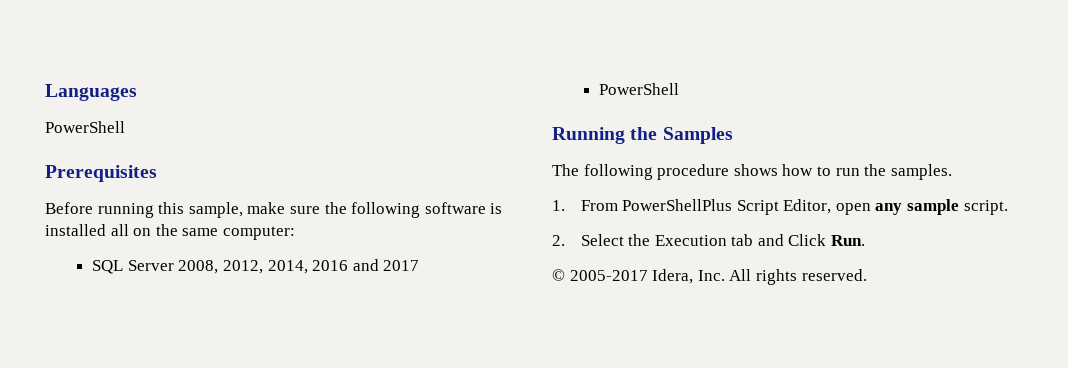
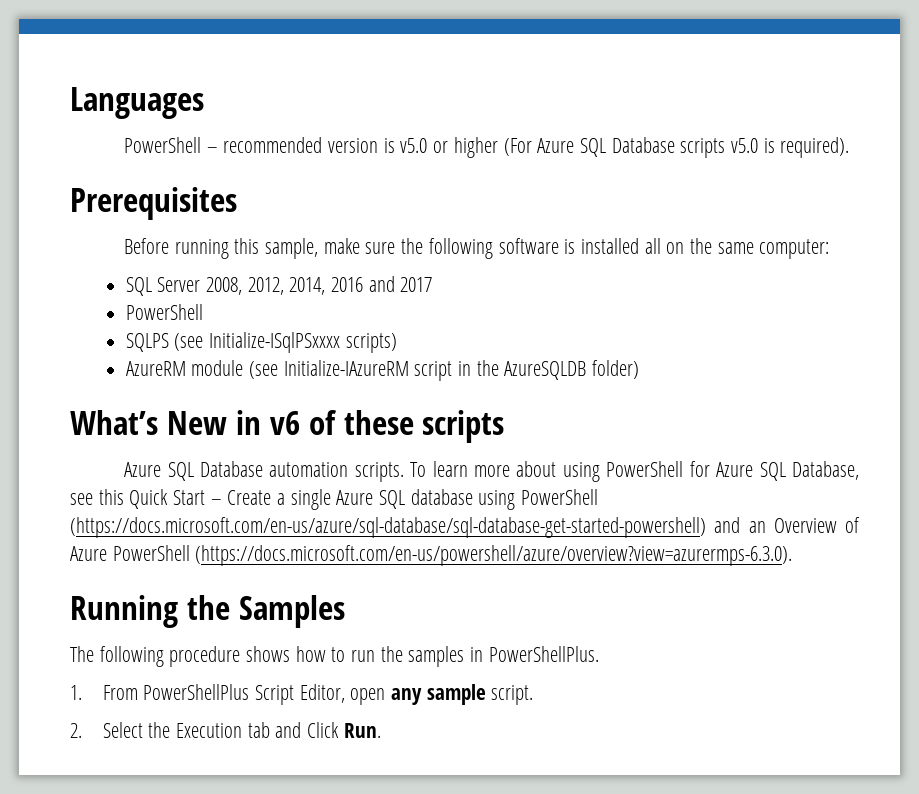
(125, 127) none -> [206,137,850,158] – recommended version is v5.0 or higher (For Azure SQL Database scripts v5.0 is required).
(680, 89) none -> [125,332,397,353] [125,360,639,381] [70,410,505,443] [124,461,859,482] [70,489,599,510] [70,517,860,538] [70,545,793,566] // SQLPS (see Initialize-ISqlPSxxxx scripts) // AzureRM module (see Initialize-IAzureRM script in the AzureSQLDB folder) // What’s New in v6 of these scripts // Azure SQL Database automation scripts. To learn more about using PowerShell for Azure SQL Database, see this Quick Start – Create a single Azure SQL database using PowerShell (https://docs.microsoft.com/en-us/azure/sql-database/sql-database-get-started-powershell) and an Overview of Azure PowerShell (https://docs.microsoft.com/en-us/powershell/azure/overview?view=azurermps-6.3.0).
[890,164,952,180] samples. -> [408,646,599,667] samples in PowerShellPlus.
[552,269,867,285] // © 2005-2017 Idera, Inc. All rights reserved. -> (381, 730) none

